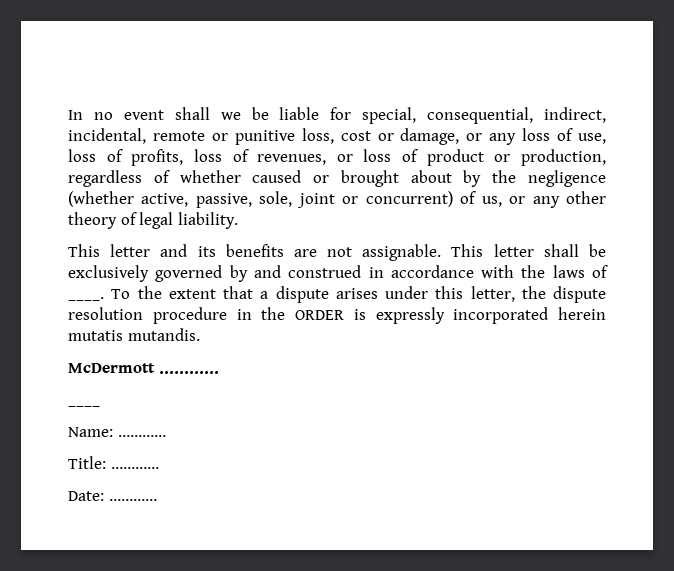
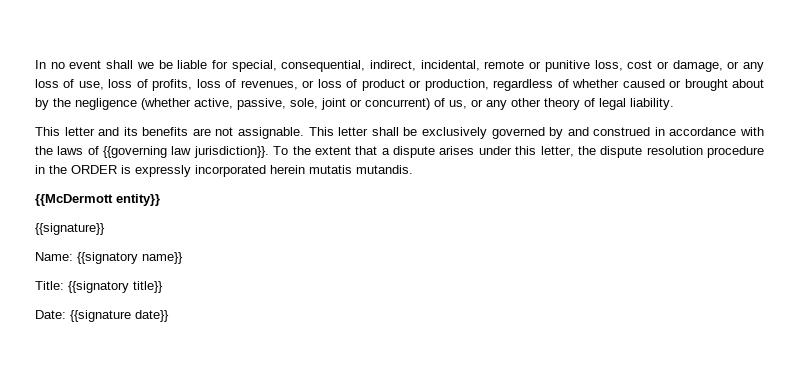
[68,297,104,301] ____. -> [103,146,269,158] {{governing law jurisdiction}}.
[68,363,219,374] [68,405,100,407] McDermott ………… // ____ -> [35,194,160,206] [35,223,105,235] {{McDermott entity}} // {{signature}}
[117,435,166,437] ………… -> [77,252,183,264] {{signatory name}}
[110,467,159,469] ………… -> [68,281,163,293] {{signatory title}}
[108,499,157,501] ………… -> [70,310,169,322] {{signature date}}

